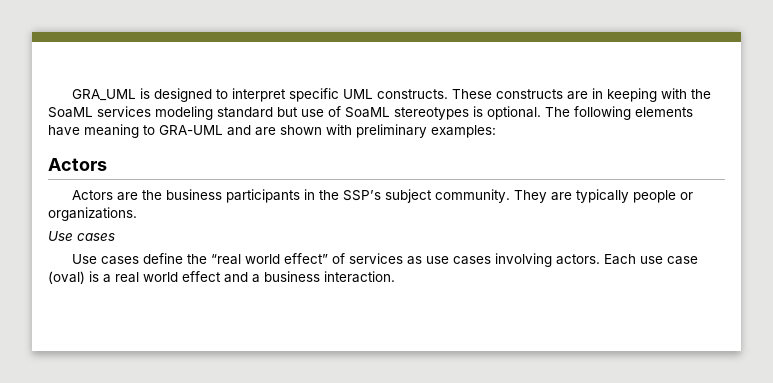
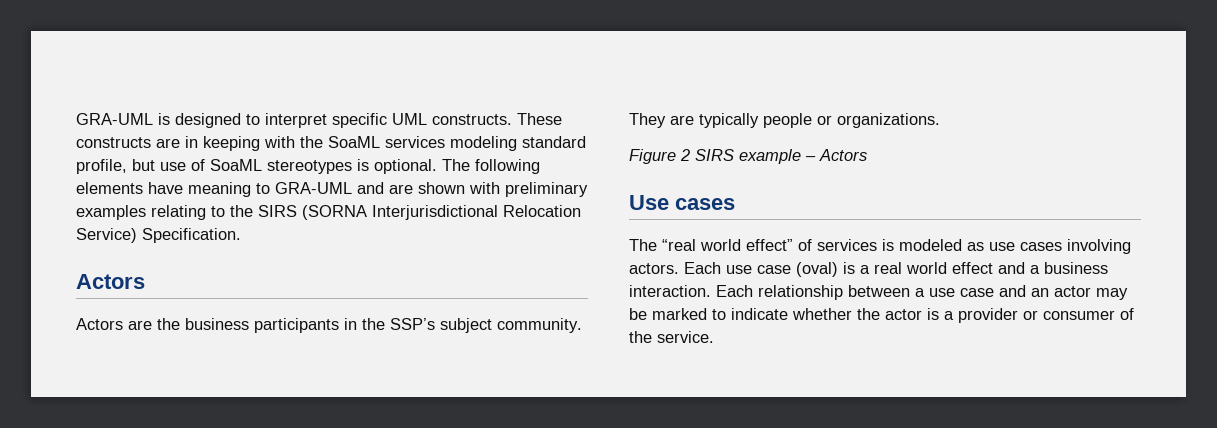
[72,89,137,101] GRA_UML -> [76,113,153,125] GRA-UML
(273, 112) none -> [76,159,127,174] profile,
[431,125,496,138] examples: -> [76,205,581,220] [76,228,241,243] examples relating to the SIRS (SORNA Interjurisdictional Relocation Service) Specification.
[48,231,115,241] [72,253,208,265] Use cases // Use cases define the -> [629,149,867,164] [629,195,735,210] [629,239,657,251] Figure 2 SIRS example – Actors // Use cases // The
(404, 258) none -> [882,239,962,251] is modeled
(395, 277) none -> [716,285,1128,300] [629,308,1134,323] [629,331,714,343] Each relationship between a use case and an actor may be marked to indicate whether the actor is a provider or consumer of the service.

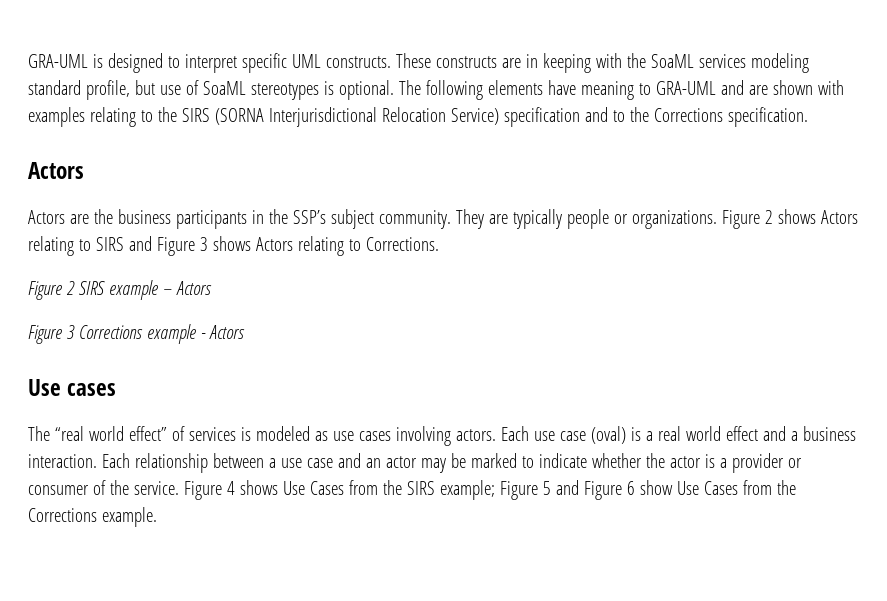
[505,182,588,197] preliminary -> (844, 87) none
[142,228,241,243] Specification. -> [503,107,808,127] specification and to the Corrections specification.
(940, 120) none -> [721,209,858,229] [28,236,439,256] Figure 2 shows Actors relating to SIRS and Figure 3 shows Actors relating to Corrections.
(867, 155) none -> [28,324,245,344] // Figure 3 Corrections example - Actors
(714, 337) none -> [183,480,796,500] [28,507,157,527] Figure 4 shows Use Cases from the SIRS example; Figure 5 and Figure 6 show Use Cases from the Corrections example.

